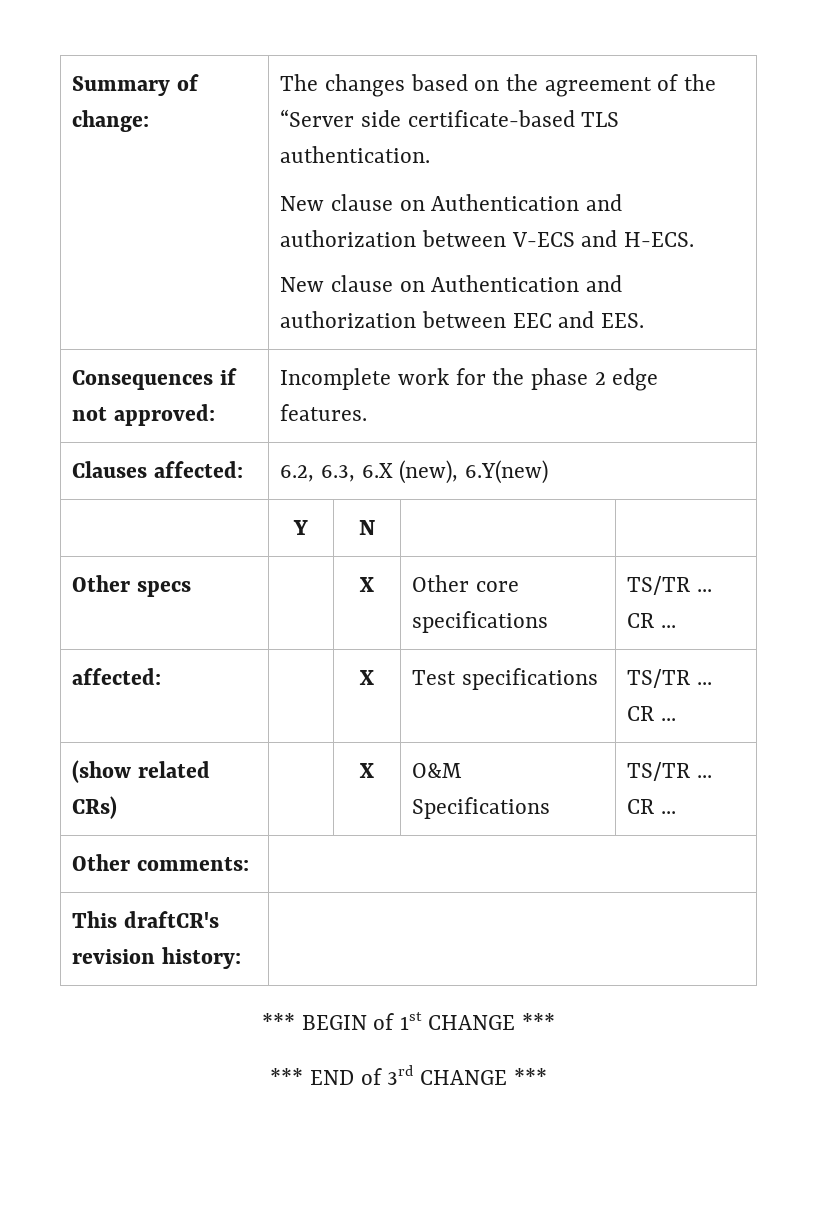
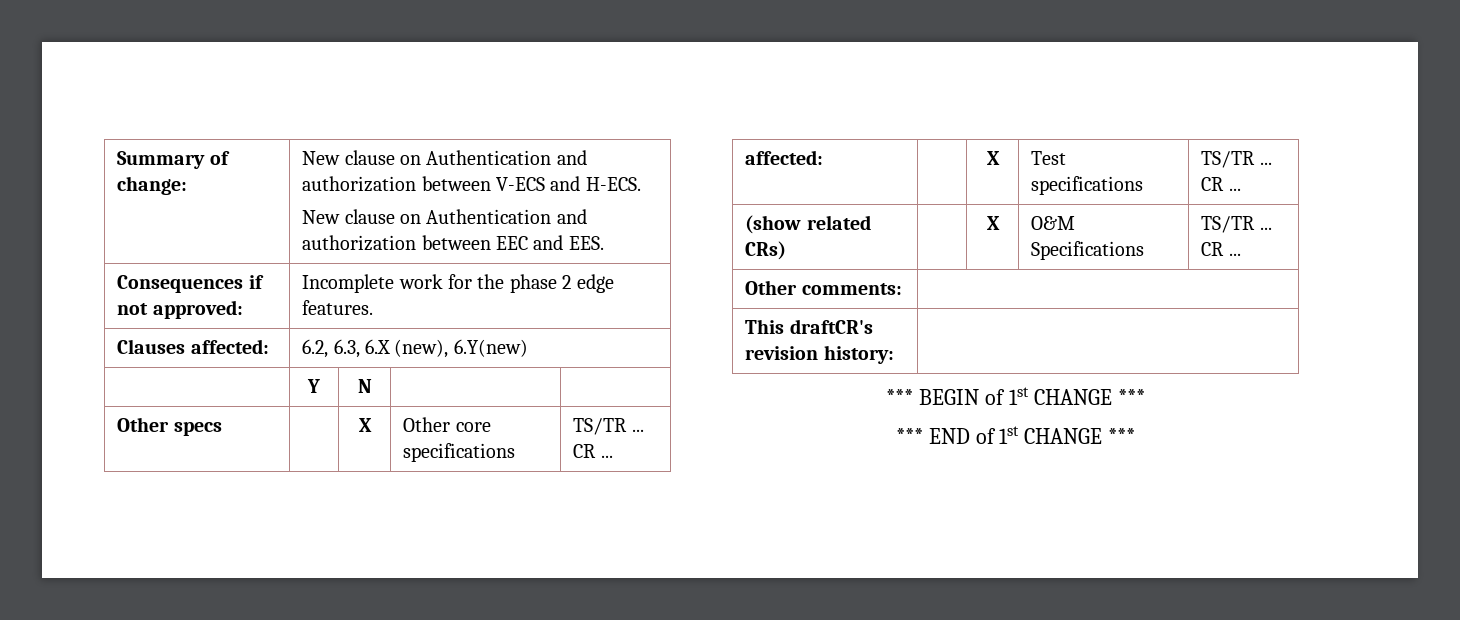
[280,74,716,97] [280,109,620,127] [280,146,431,163] The changes based on the agreement of the “Server side certificate-based TLS authentication. // -> (188, 185) none
[387,1065,414,1085] 3rd -> [999,426,1020,444] 1st

